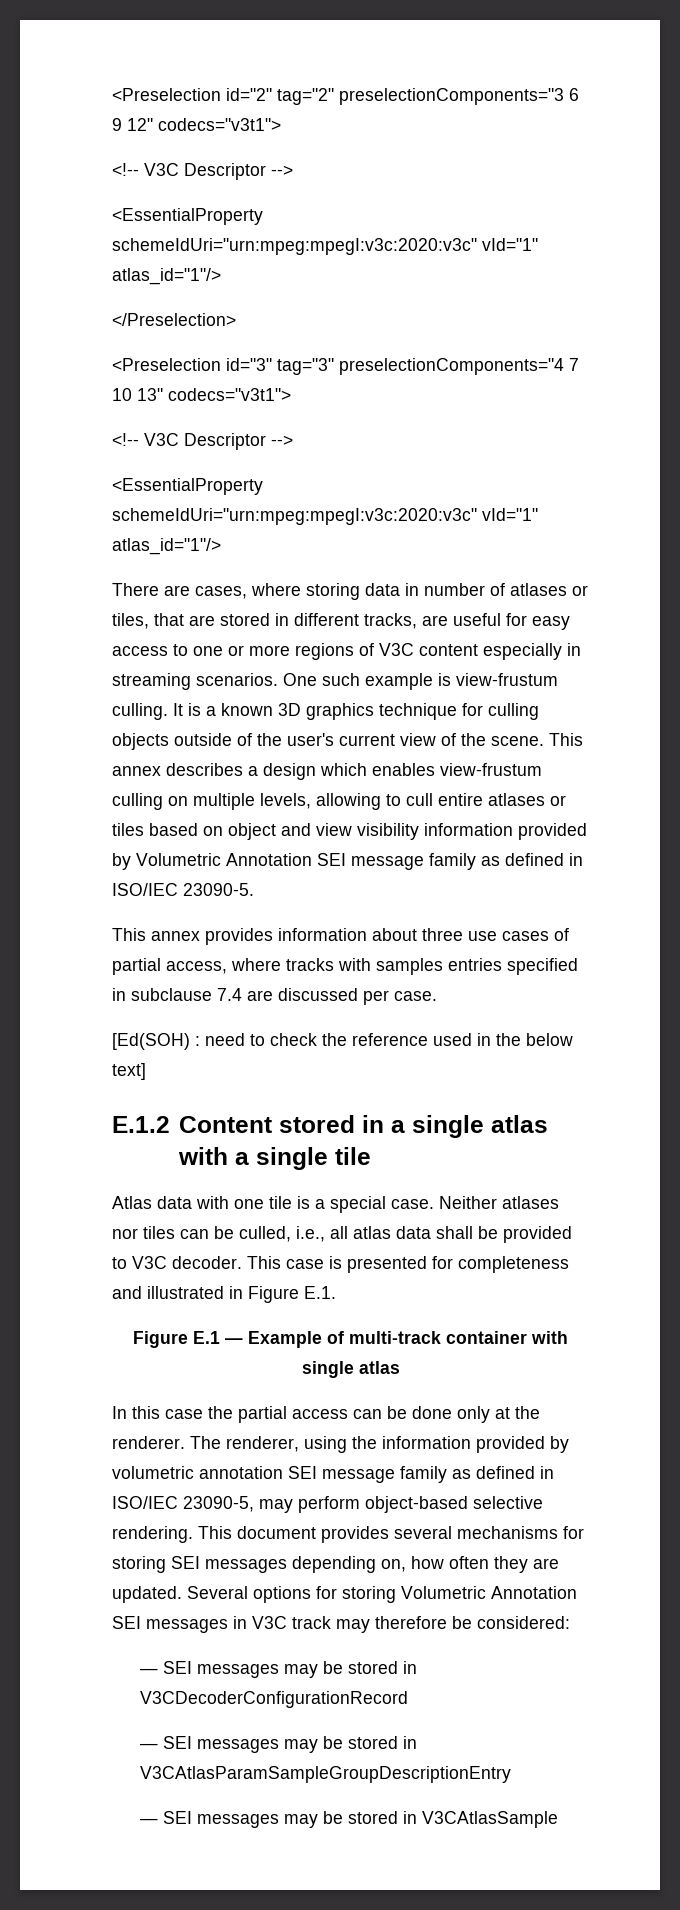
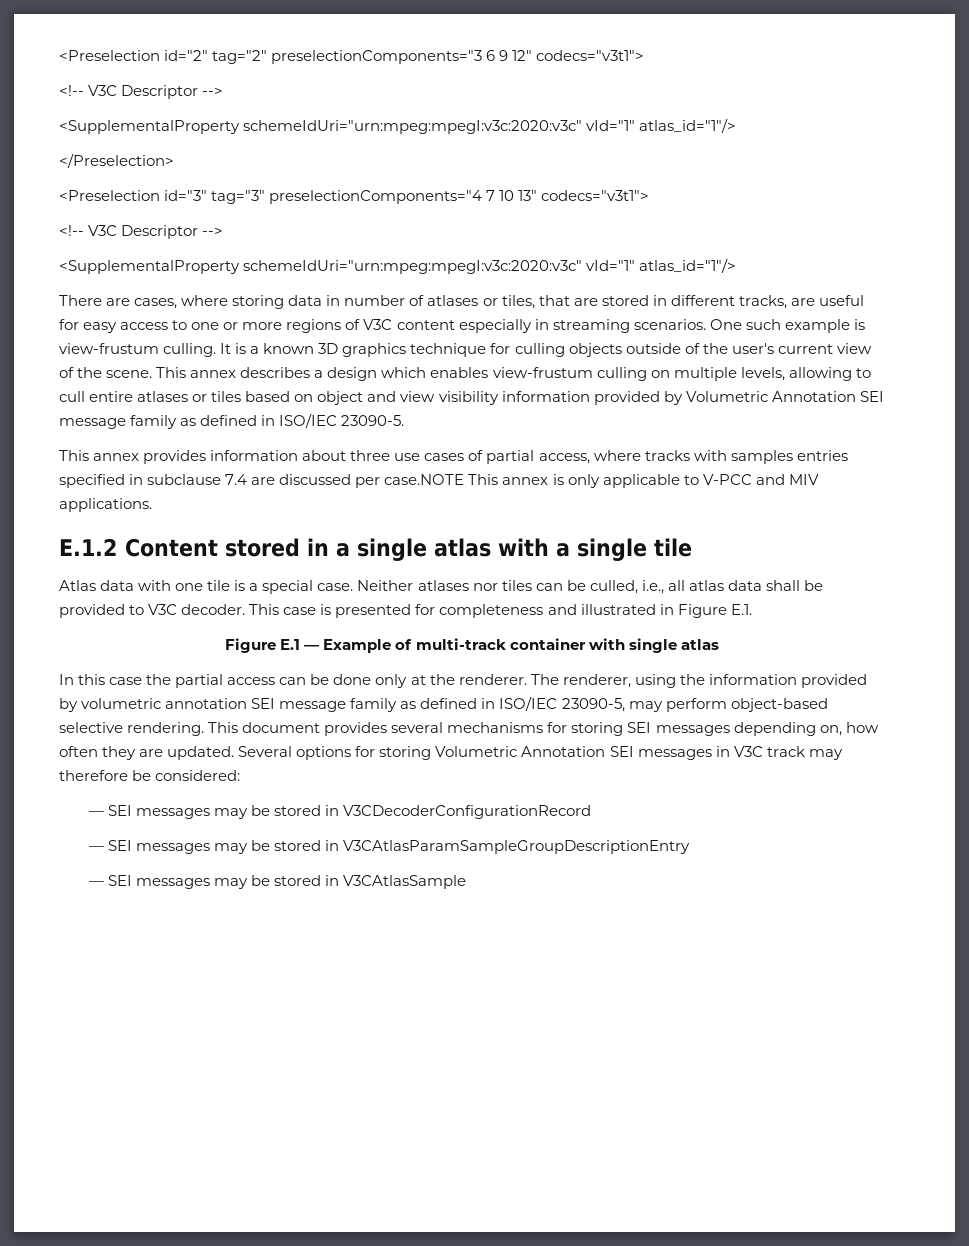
[112,208,263,225] <EssentialProperty -> [59,120,240,134] <SupplementalProperty
[112,478,263,495] <EssentialProperty -> [59,260,240,274] <SupplementalProperty
[394,991,437,1001] [112,1033,573,1050] [112,1063,146,1080] case. // [Ed(SOH) : need to check the reference used in the below text] -> [384,474,819,488] [59,498,152,512] case.NOTE This annex is only applicable to V-PCC and MIV applications.

